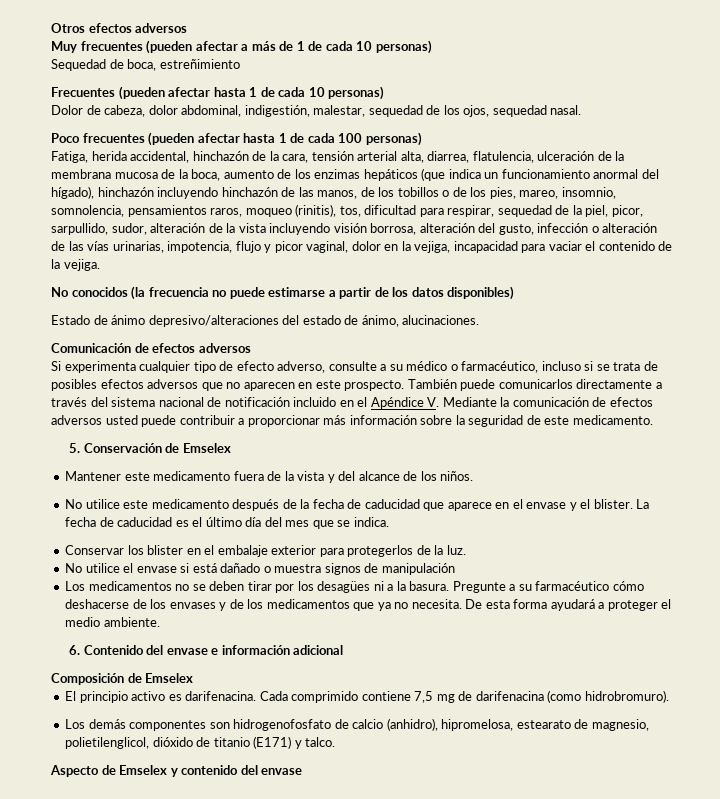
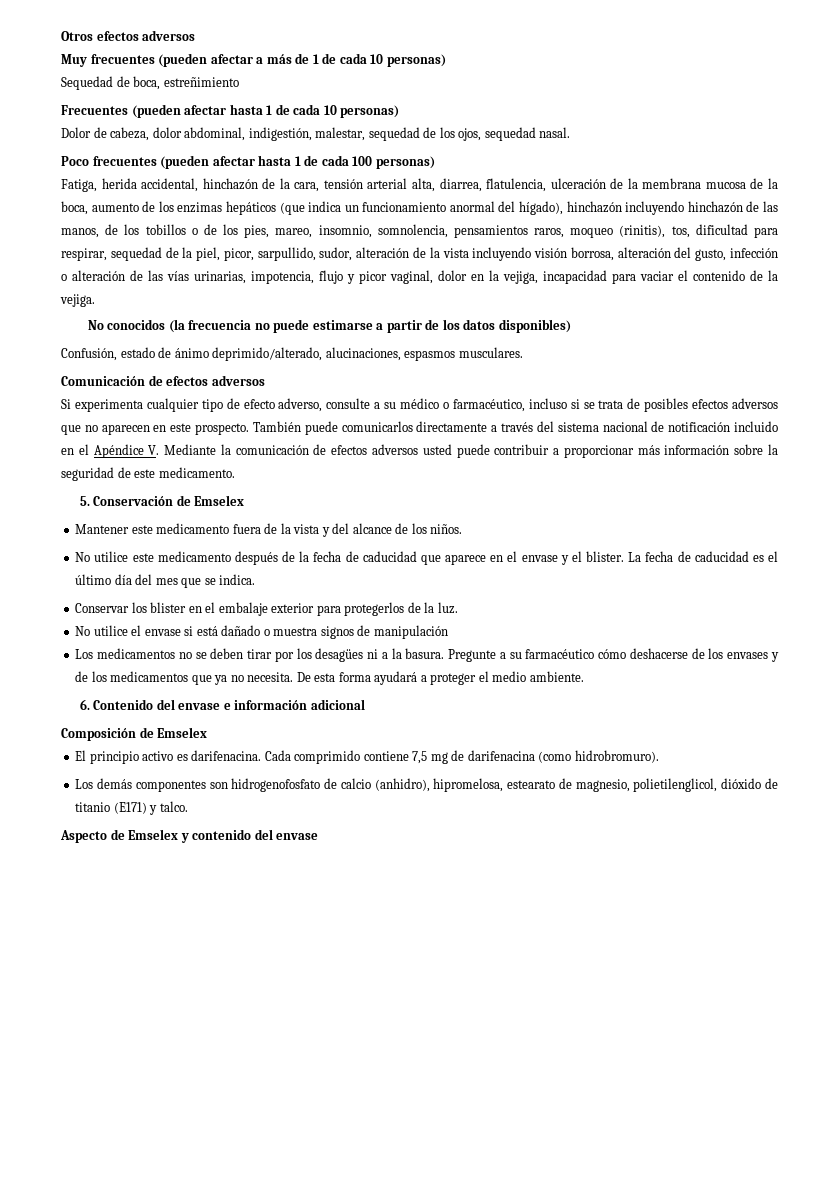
[51,315,480,327] Estado de ánimo depresivo/alteraciones del estado de ánimo, alucinaciones. -> [61,347,523,361] Confusión, estado de ánimo deprimido/alterado, alucinaciones, espasmos musculares.

